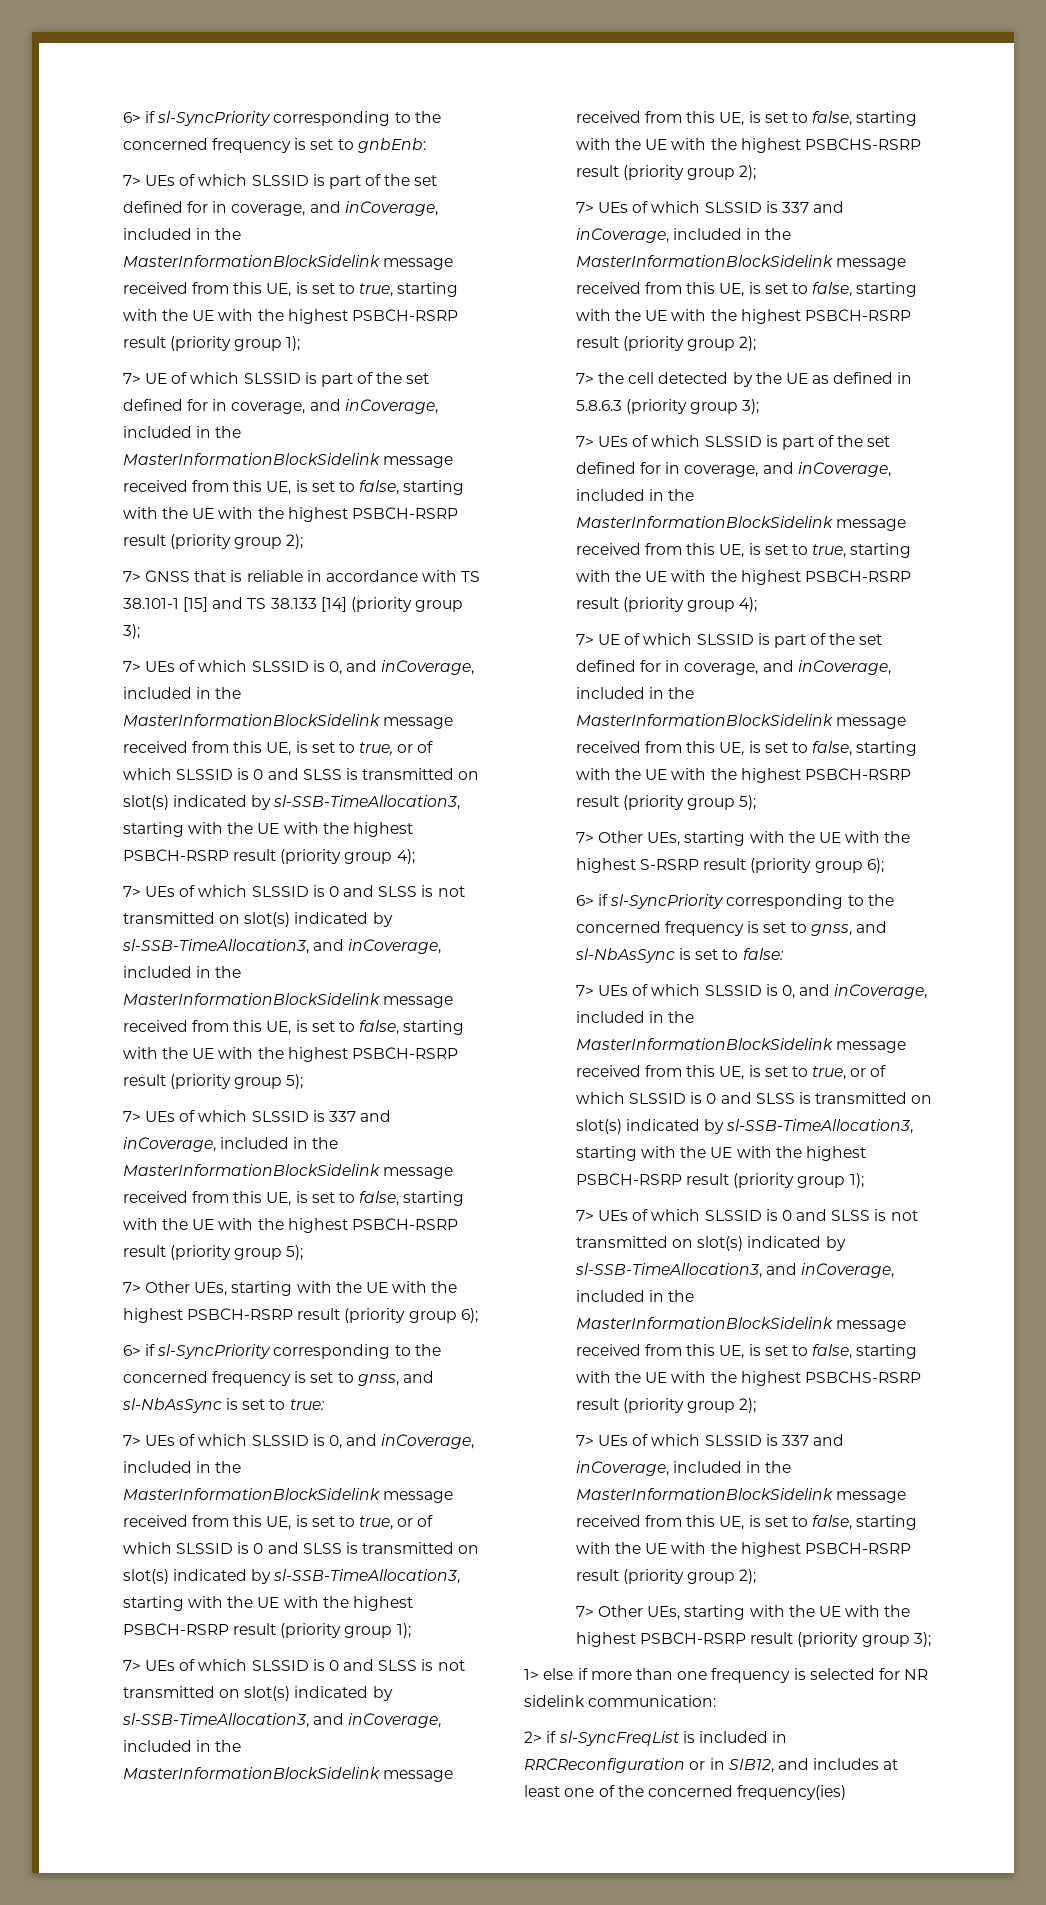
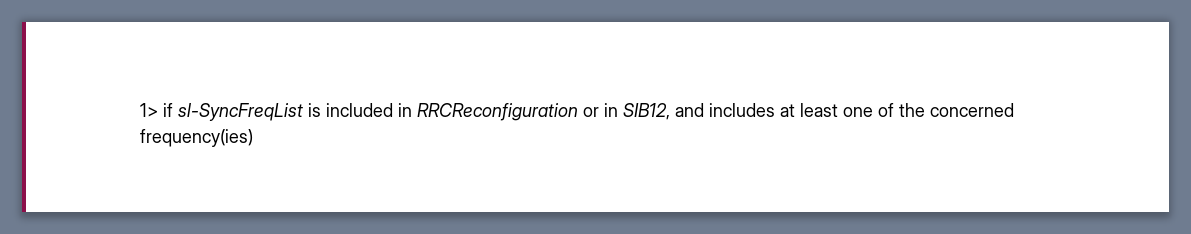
[122,111,441,126] [122,138,426,153] [122,174,438,189] [122,201,438,216] [122,228,242,240] [122,255,453,270] [122,282,459,297] [122,309,458,324] [122,336,301,351] [122,372,430,387] [122,399,438,414] [122,426,242,438] [122,453,453,468] [122,480,465,495] [122,507,458,522] [122,534,304,549] [122,570,481,582] [122,597,464,612] [122,624,140,639] [122,660,475,675] [122,687,242,699] [122,714,453,729] [122,741,434,756] [122,768,480,780] [122,795,461,810] [122,822,413,837] [122,849,415,864] [122,885,465,897] [122,912,393,927] [121,939,442,954] [122,966,242,978] [122,993,453,1008] [122,1020,465,1035] [122,1047,458,1062] [122,1074,304,1089] [122,1110,392,1122] [122,1137,339,1152] [122,1164,453,1179] [122,1191,465,1206] [122,1218,458,1233] [122,1245,304,1260] [122,1281,458,1296] [122,1308,478,1323] [122,1344,441,1359] [122,1371,434,1386] [121,1398,325,1413] [122,1434,475,1449] [122,1461,242,1473] [122,1488,453,1503] [122,1515,434,1530] [122,1542,480,1554] [122,1569,461,1584] [122,1596,413,1611] [122,1623,411,1638] [122,1659,465,1671] [122,1686,393,1701] [121,1713,442,1728] [122,1740,242,1752] [122,1767,453,1782] [575,111,918,126] [575,138,921,153] [575,165,757,180] [575,201,845,213] [575,228,792,243] [575,255,906,270] [575,282,918,297] [575,309,911,324] [575,336,757,351] [575,372,913,387] [575,399,760,414] [575,435,891,450] [575,462,891,477] [575,489,695,501] [575,516,906,531] [575,543,912,558] [575,570,911,585] [575,597,758,612] [575,633,883,648] [575,660,891,675] [575,687,695,699] [575,714,906,729] [575,741,918,756] [575,768,911,783] [575,795,757,810] [575,831,911,846] [575,858,884,873] [575,894,894,909] [575,921,887,936] [574,948,784,963] [575,984,928,999] [575,1011,695,1023] [575,1038,906,1053] [575,1065,887,1080] [575,1092,933,1104] [575,1119,914,1134] [575,1146,866,1161] [575,1173,864,1188] [575,1209,918,1221] [575,1236,846,1251] [574,1263,895,1278] [575,1290,695,1302] [575,1317,906,1332] [575,1344,918,1359] [575,1371,921,1386] [575,1398,757,1413] [575,1434,845,1446] [575,1461,792,1476] [575,1488,906,1503] [575,1515,918,1530] [575,1542,911,1557] [575,1569,757,1584] [575,1605,911,1620] [575,1632,931,1647] [524,1668,929,1683] [524,1695,717,1707] [524,1731,543,1743] 6> if sl-SyncPriority corresponding to the concerned frequency is set to gnbEnb: // 7> UEs of which SLSSID is part of the set defined for in coverage, and inCoverage, included in the MasterInformationBlockSidelink message received from this UE, is set to true, starting with the UE with the highest PSBCH-RSRP result (priority group 1); // 7> UE of which SLSSID is part of the set defined for in coverage, and inCoverage, included in the MasterInformationBlockSidelink message received from this UE, is set to false, starting with the UE with the highest PSBCH-RSRP result (priority group 2); // 7> GNSS that is reliable in accordance with TS 38.101-1 [15] and TS 38.133 [14] (priority group 3); // 7> UEs of which SLSSID is 0, and inCoverage, included in the MasterInformationBlockSidelink message received from this UE, is set to true, or of which SLSSID is 0 and SLSS is transmitted on slot(s) indicated by sl-SSB-TimeAllocation3, starting with the UE with the highest PSBCH-RSRP result (priority group 4); // 7> UEs of which SLSSID is 0 and SLSS is not transmitted on slot(s) indicated by sl-SSB-TimeAllocation3, and inCoverage, included in the MasterInformationBlockSidelink message received from this UE, is set to false, starting with the UE with the highest PSBCH-RSRP result (priority group 5); // 7> UEs of which SLSSID is 337 and inCoverage, included in the MasterInformationBlockSidelink message received from this UE, is set to false, starting with the UE with the highest PSBCH-RSRP result (priority group 5); // 7> Other UEs, starting with the UE with the highest PSBCH-RSRP result (priority group 6); // 6> if sl-SyncPriority corresponding to the concerned frequency is set to gnss, and sl-NbAsSync is set to true: // 7> UEs of which SLSSID is 0, and inCoverage, included in the MasterInformationBlockSidelink message received from this UE, is set to true, or of which SLSSID is 0 and SLSS is transmitted on slot(s) indicated by sl-SSB-TimeAllocation3, starting with the UE with the highest PSBCH-RSRP result (priority group 1); // 7> UEs of which SLSSID is 0 and SLSS is not transmitted on slot(s) indicated by sl-SSB-TimeAllocation3, and inCoverage, included in the MasterInformationBlockSidelink message received from this UE, is set to false, starting with the UE with the highest PSBCHS-RSRP result (priority group 2); // 7> UEs of which SLSSID is 337 and inCoverage, included in the MasterInformationBlockSidelink message received from this UE, is set to false, starting with the UE with the highest PSBCH-RSRP result (priority group 2); // 7> the cell detected by the UE as defined in 5.8.6.3 (priority group 3); // 7> UEs of which SLSSID is part of the set defined for in coverage, and inCoverage, included in the MasterInformationBlockSidelink message received from this UE, is set to true, starting with the UE with the highest PSBCH-RSRP result (priority group 4); // 7> UE of which SLSSID is part of the set defined for in coverage, and inCoverage, included in the MasterInformationBlockSidelink message received from this UE, is set to false, starting with the UE with the highest PSBCH-RSRP result (priority group 5); // 7> Other UEs, starting with the UE with the highest S-RSRP result (priority group 6); // 6> if sl-SyncPriority corresponding to the concerned frequency is set to gnss, and sl-NbAsSync is set to false: // 7> UEs of which SLSSID is 0, and inCoverage, included in the MasterInformationBlockSidelink message received from this UE, is set to true, or of which SLSSID is 0 and SLSS is transmitted on slot(s) indicated by sl-SSB-TimeAllocation3, starting with the UE with the highest PSBCH-RSRP result (priority group 1); // 7> UEs of which SLSSID is 0 and SLSS is not transmitted on slot(s) indicated by sl-SSB-TimeAllocation3, and inCoverage, included in the MasterInformationBlockSidelink message received from this UE, is set to false, starting with the UE with the highest PSBCHS-RSRP result (priority group 2); // 7> UEs of which SLSSID is 337 and inCoverage, included in the MasterInformationBlockSidelink message received from this UE, is set to false, starting with the UE with the highest PSBCH-RSRP result (priority group 2); // 7> Other UEs, starting with the UE with the highest PSBCH-RSRP result (priority group 3); // 1> else if more than one frequency is selected for NR sidelink communication: // 2> -> [140,103,159,117] 1>

